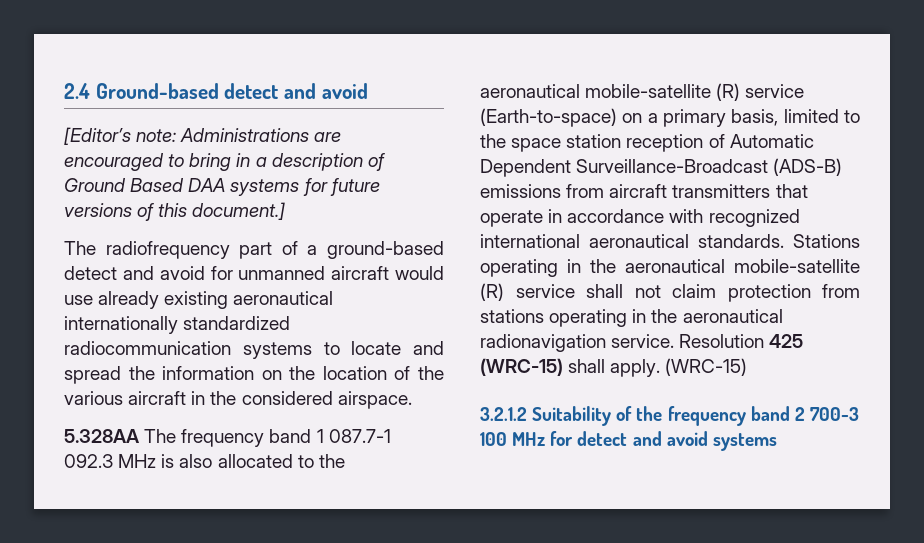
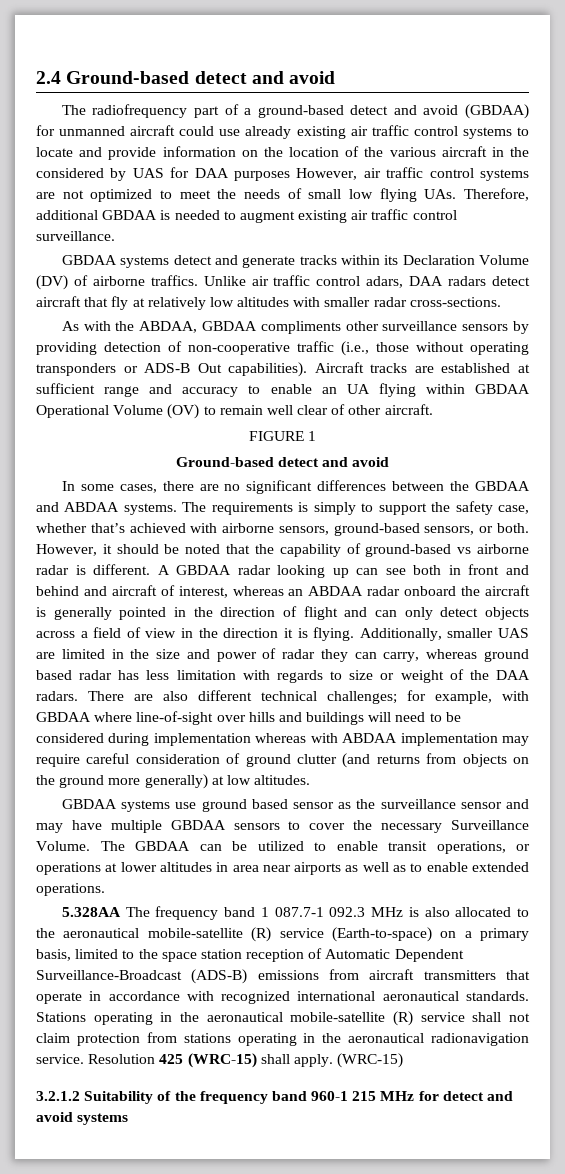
[64,127,342,145] [64,153,385,171] [64,178,380,196] [64,202,286,221] // [Editor’s note: Administrations are encouraged to bring in a description of Ground Based DAA systems for future versions of this document.] -> (336, 77) none
(205, 273) none -> [465,104,529,119] (GBDAA)
[395,266,444,280] would -> [179,126,215,136] could
[233,291,334,305] [64,316,291,334] [64,341,231,355] aeronautical internationally standardized radiocommunication -> [350,125,458,136] air traffic control
[64,366,155,384] spread the -> [108,147,157,160] provide
[337,391,412,409] airspace. -> [110,167,529,181] [36,188,529,202] [36,209,457,223] [36,231,115,241] [61,255,529,268] [36,275,531,290] [36,296,501,310] [61,321,529,334] [36,341,529,356] [36,362,530,377] [36,383,531,397] [36,404,433,419] [248,431,317,441] [175,457,390,467] [61,480,530,494] [36,501,529,515] [36,523,529,536] [36,543,529,557] [36,564,529,578] [36,585,531,598] [36,606,529,620] [36,627,530,641] [36,648,529,662] [36,669,530,683] [36,690,529,704] [36,711,461,725] [36,733,529,746] [36,753,529,768] [36,774,311,789] [61,799,529,812] [36,820,530,833] [36,841,530,854] [36,862,529,875] [36,883,105,896] by UAS for DAA purposes However, air traffic control systems are not optimized to meet the needs of small low flying UAs. Therefore, additional GBDAA is needed to augment existing air traffic control surveillance. // GBDAA systems detect and generate tracks within its Declaration Volume (DV) of airborne traffics. Unlike air traffic control adars, DAA radars detect aircraft that fly at relatively low altitudes with smaller radar cross-sections. // As with the ABDAA, GBDAA compliments other surveillance sensors by providing detection of non-cooperative traffic (i.e., those without operating transponders or ADS-B Out capabilities). Aircraft tracks are established at sufficient range and accuracy to enable an UA flying within GBDAA Operational Volume (OV) to remain well clear of other aircraft. // FIGURE 1 // Ground-based detect and avoid // In some cases, there are no significant differences between the GBDAA and ABDAA systems. The requirements is simply to support the safety case, whether that’s achieved with airborne sensors, ground-based sensors, or both. However, it should be noted that the capability of ground-based vs airborne radar is different. A GBDAA radar looking up can see both in front and behind and aircraft of interest, whereas an ABDAA radar onboard the aircraft is generally pointed in the direction of flight and can only detect objects across a field of view in the direction it is flying. Additionally, smaller UAS are limited in the size and power of radar they can carry, whereas ground based radar has less limitation with regards to size or weight of the DAA radars. There are also different technical challenges; for example, with GBDAA where line-of-sight over hills and buildings will need to be considered during implementation whereas with ABDAA implementation may require careful consideration of ground clutter (and returns from objects on the ground more generally) at low altitudes. // GBDAA systems use ground based sensor as the surveillance sensor and may have multiple GBDAA sensors to cover the necessary Surveillance Volume. The GBDAA can be utilized to enable transit operations, or operations at lower altitudes in area near airports as well as to enable extended operations.
[794,407,859,421] [480,432,507,446] 2 700-3 100 -> [311,1091,377,1101] 960-1 215

